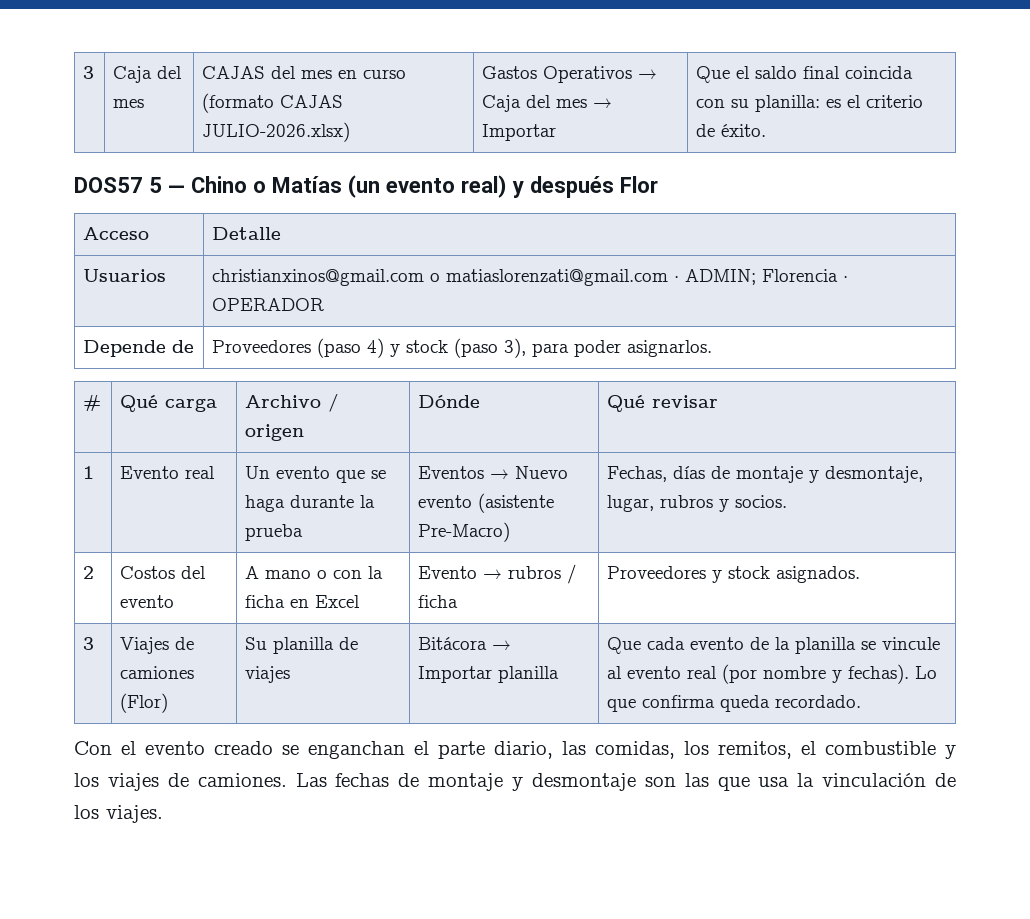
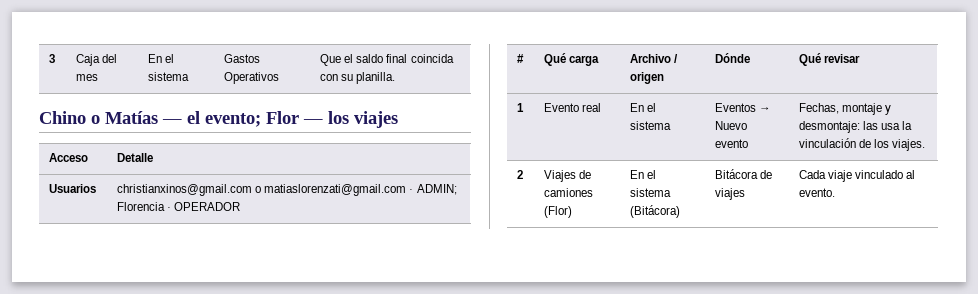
[202,66,407,79] [202,93,344,113] [202,122,351,142] [482,66,658,83] [482,95,613,112] [482,124,557,141] CAJAS del mes en curso (formato CAJAS JULIO-2026.xlsx) | Gastos Operativos → Caja del mes → Importar -> [148,54,175,63] [148,72,190,81] [224,54,261,63] [224,72,280,84] En el sistema | Gastos Operativos
[755,95,924,112] [696,124,767,137] [74,175,658,198] planilla: es el criterio de éxito. // DOS57 5 — Chino o Matías (un evento real) y después Flor -> [356,72,396,84] [39,111,398,128] planilla. // Chino o Matías — el evento; Flor — los viajes
[83,340,195,357] [212,338,713,358] // Depende de | Proveedores (paso 4) y stock (paso 3), para poder asignarlos. -> (241, 206) none
[245,466,387,483] [245,495,376,512] [245,524,304,541] Un evento que se haga durante la prueba -> [630,103,657,112] [630,121,672,130] En el sistema
[478,493,555,513] [418,522,511,542] (asistente Pre-Macro) -> (749, 143) none
[673,466,924,483] [607,495,788,512] [83,566,95,579] [120,566,207,579] [120,595,175,608] [245,566,384,579] [245,595,361,608] [418,564,578,584] [418,595,459,608] [607,566,861,583] [83,637,95,650] [120,637,195,654] [120,666,195,679] [120,693,169,713] [245,637,359,654] [245,666,291,683] [418,637,512,650] [418,666,560,683] [607,637,941,654] [607,664,938,684] [607,695,862,712] [74,741,956,759] [74,773,956,791] [74,805,163,823] días de montaje y desmontaje, lugar, rubros y socios. // 2 | Costos del evento | A mano o con la ficha en Excel | Evento → rubros / ficha | Proveedores y stock asignados. // 3 | Viajes de camiones (Flor) | Su planilla de viajes | Bitácora → Importar planilla | Que cada evento de la planilla se vincule al evento real (por nombre y fechas). Lo que confirma queda recordado. // Con el evento creado se enganchan el parte diario, las comidas, los remitos, el combustible y los viajes de camiones. Las fechas de montaje y desmontaje son las que usa la vinculación de los viajes. -> [842,103,892,115] [799,121,913,133] [799,138,926,151] [517,170,524,179] [544,170,592,182] [544,188,594,197] [544,206,573,218] [630,170,657,179] [630,188,672,197] [630,205,681,218] [715,169,773,179] [715,188,746,200] [799,170,916,182] [799,188,836,197] montaje y desmontaje: las usa la vinculación de los viajes. // 2 | Viajes de camiones (Flor) | En el sistema (Bitácora) | Bitácora de viajes | Cada viaje vinculado al evento.

